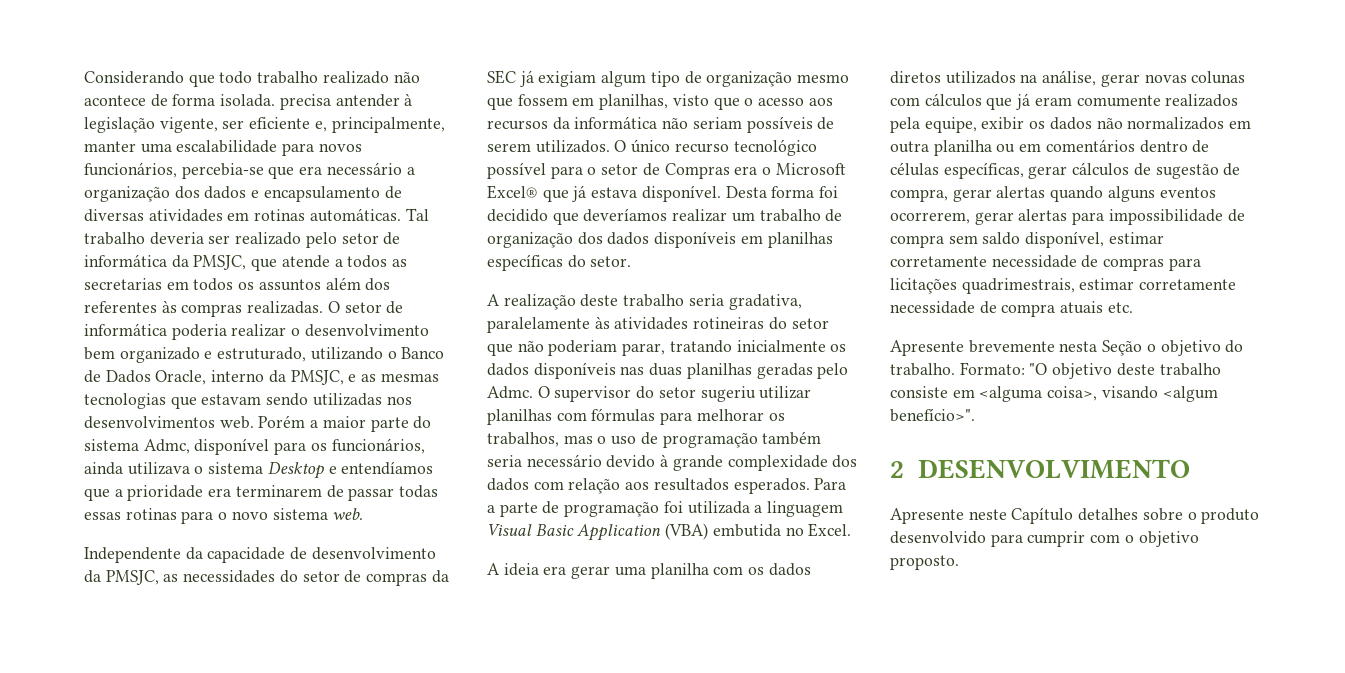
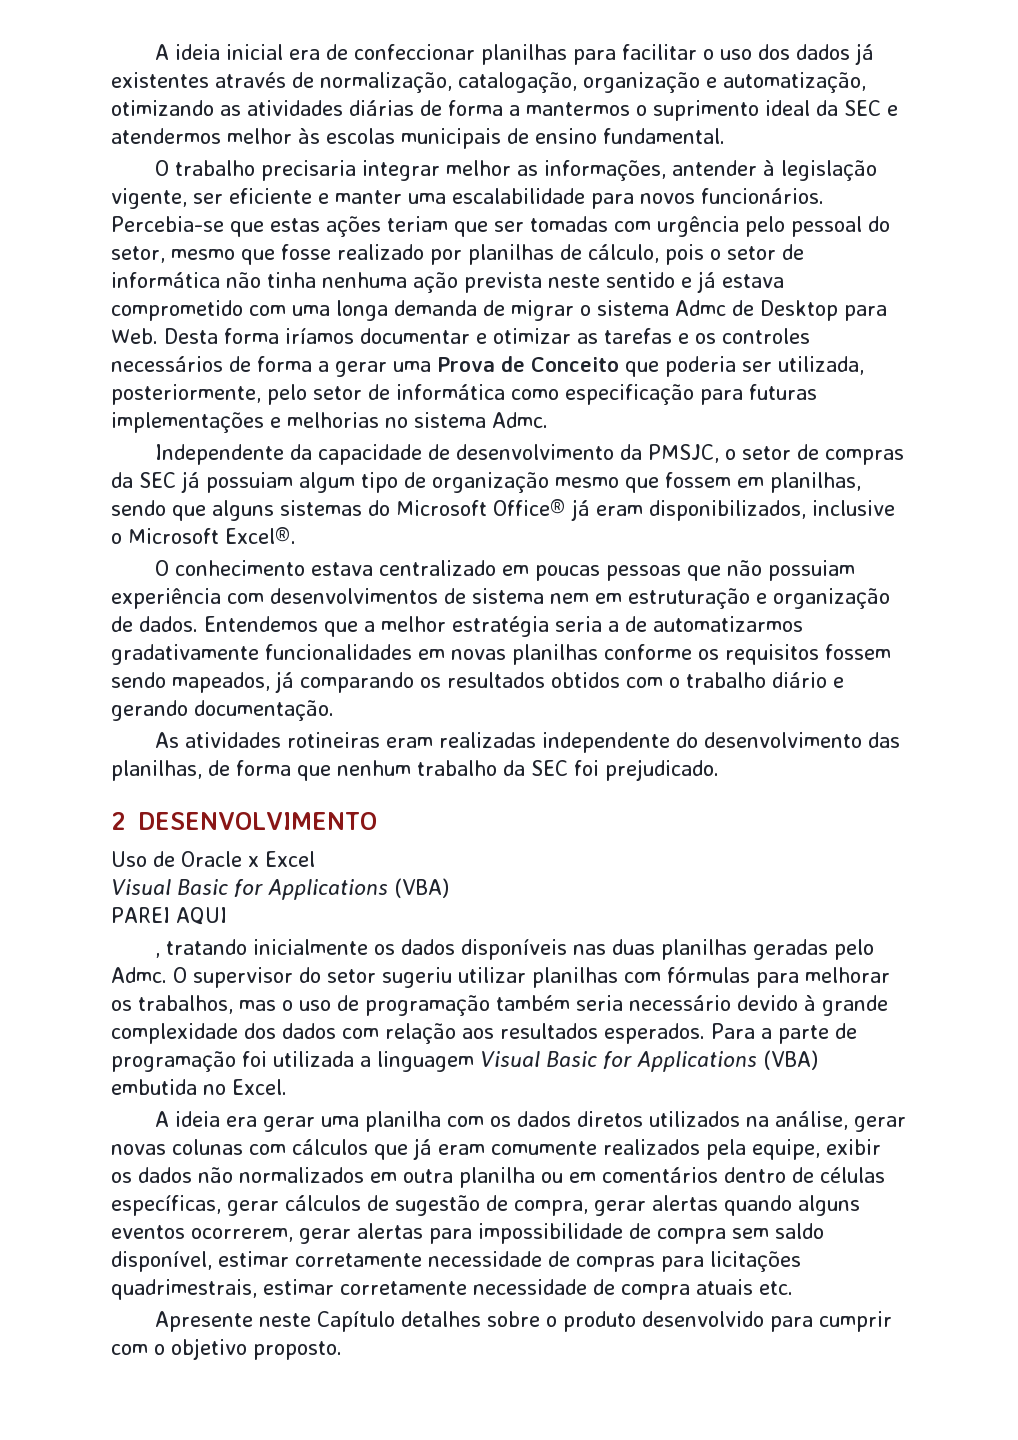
[84,71,420,87] [84,94,331,110] Considerando que todo trabalho realizado não acontece de forma isolada. precisa -> [154,43,874,65] [111,72,866,93] [111,100,898,121] [111,128,725,149] [154,160,666,181] A ideia inicial era de confeccionar planilhas para facilitar o uso dos dados já existentes através de normalização, catalogação, organização e automatização, otimizando as atividades diárias de forma a mantermos o suprimento ideal da SEC e atendermos melhor às escolas municipais de ensino fundamental. // O trabalho precisaria integrar melhor as informações,
[314,117,445,133] e, principalmente, -> [318,193,329,204] e
[84,162,415,179] [84,186,402,202] [84,208,429,222] [84,232,401,248] [84,254,408,271] [84,277,391,291] [84,300,404,317] [84,323,429,340] [84,347,445,363] [84,370,439,385] [84,393,412,409] [84,415,432,432] [84,438,425,455] [84,461,434,479] [84,485,439,501] [84,508,364,524] funcionários, percebia-se que era necessário a organização dos dados e encapsulamento de diversas atividades em rotinas automáticas. Tal trabalho deveria ser realizado pelo setor de informática da PMSJC, que atende a todos as secretarias em todos os assuntos além dos referentes às compras realizadas. O setor de informática poderia realizar o desenvolvimento bem organizado e estruturado, utilizando o Banco de Dados Oracle, interno da PMSJC, e as mesmas tecnologias que estavam sendo utilizadas nos desenvolvimentos web. Porém a maior parte do sistema Admc, disponível para os funcionários, ainda utilizava o sistema Desktop e entendíamos que a prioridade era terminarem de passar todas essas rotinas para o novo sistema web. -> [701,188,824,204] [111,216,890,237] [111,244,804,265] [111,271,784,293] [111,300,887,321] [111,328,810,344] [111,356,864,377] [111,384,817,405] [111,412,548,433] funcionários. Percebia-se que estas ações teriam que ser tomadas com urgência pelo pessoal do setor, mesmo que fosse realizado por planilhas de cálculo, pois o setor de informática não tinha nenhuma ação prevista neste sentido e já estava comprometido com uma longa demanda de migrar o sistema Admc de Desktop para Web. Desta forma iríamos documentar e otimizar as tarefas e os controles necessários de forma a gerar uma Prova de Conceito que poderia ser utilizada, posteriormente, pelo setor de informática como especificação para futuras implementações e melhorias no sistema Admc.
[163,570,298,583] as necessidades do -> [724,449,736,460] o
[538,71,597,87] exigiam -> [206,472,293,493] possuiam
[672,94,833,110] [487,116,835,133] [487,139,817,156] [487,162,846,179] [487,185,839,202] [487,208,843,225] [487,231,833,248] [487,254,632,271] [487,294,802,310] [487,316,829,333] [487,340,666,356] visto que o acesso aos recursos da informática não seriam possíveis de serem utilizados. O único recurso tecnológico possível para o setor de Compras era o Microsoft Excel® que já estava disponível. Desta forma foi decidido que deveríamos realizar um trabalho de organização dos dados disponíveis em planilhas específicas do setor. // A realização deste trabalho seria gradativa, paralelamente às atividades rotineiras do setor que não poderiam parar, -> [111,499,895,521] [111,527,296,544] [154,560,855,581] [111,588,890,609] [111,616,803,637] [111,644,891,665] [111,671,844,693] [111,700,334,721] [154,732,900,753] [111,759,719,781] [111,812,378,830] [111,851,315,867] [111,878,449,900] [111,907,227,925] [154,953,160,958] sendo que alguns sistemas do Microsoft Office® já eram disponibilizados, inclusive o Microsoft Excel®. // O conhecimento estava centralizado em poucas pessoas que não possuiam experiência com desenvolvimentos de sistema nem em estruturação e organização de dados. Entendemos que a melhor estratégia seria a de automatizarmos gradativamente funcionalidades em novas planilhas conforme os requisitos fossem sendo mapeados, já comparando os resultados obtidos com o trabalho diário e gerando documentação. // As atividades rotineiras eram realizadas independente do desenvolvimento das planilhas, de forma que nenhum trabalho da SEC foi prejudicado. // 2 DESENVOLVIMENTO // Uso de Oracle x Excel // Visual Basic for Applications (VBA) // PAREI AQUI // ,
[577,524,662,541] Application -> [603,1051,757,1072] for Applications
[890,340,1244,356] [890,362,1221,379] [890,386,1218,402] [890,408,975,422] [890,459,1191,479] // Apresente brevemente nesta Seção o objetivo do trabalho. Formato: "O objetivo deste trabalho consiste em <alguma coisa>, visando <algum benefício>". // 2 DESENVOLVIMENTO -> (793, 1288) none

